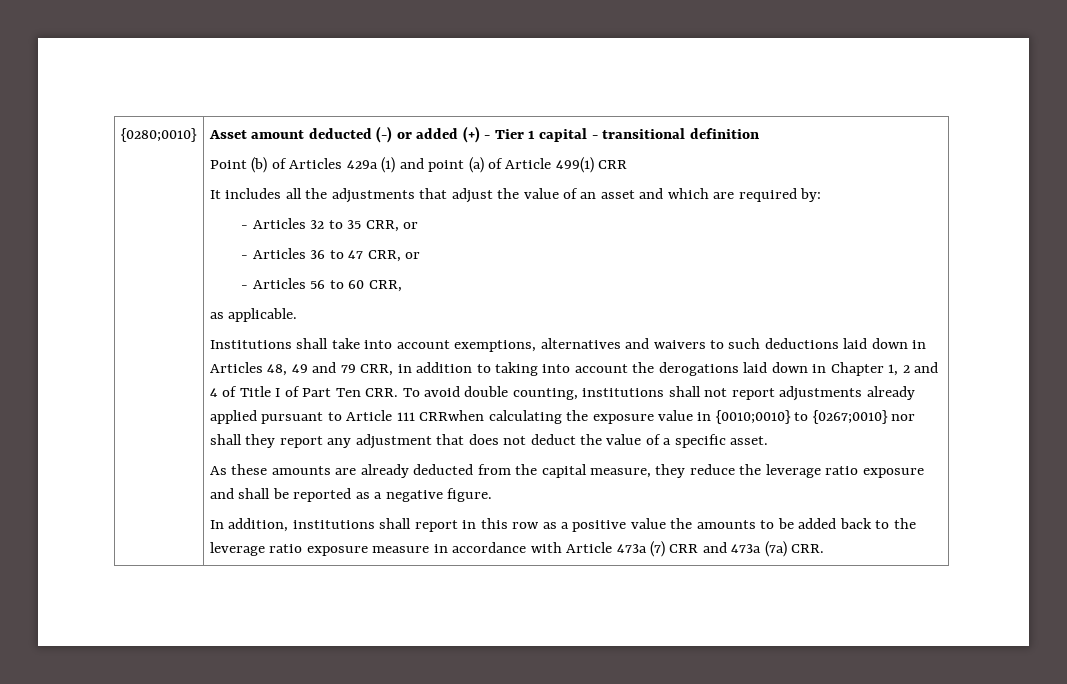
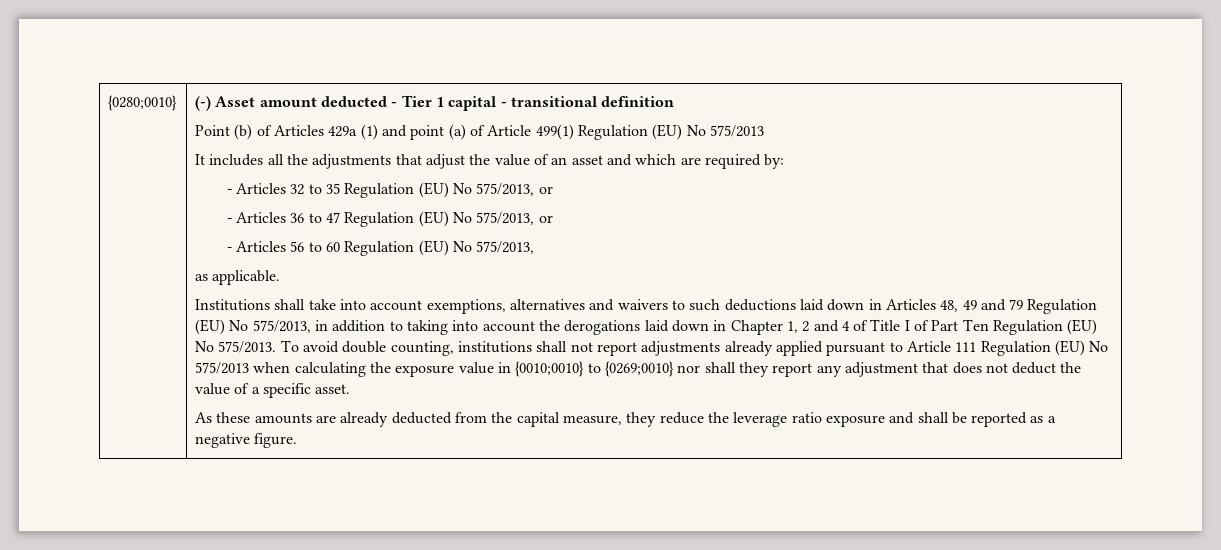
(197, 135) none -> [195,96,212,111] (-)
[376,126,480,143] (-) or added (+) -> (388, 101) none
[598,160,628,169] CRR -> [577,124,764,140] Regulation (EU) No 575/2013
[365,220,399,232] CRR, -> [344,182,535,198] Regulation (EU) No 575/2013,
[367,250,401,262] CRR, -> [344,211,535,227] Regulation (EU) No 575/2013,
[368,280,402,292] CRR, -> [344,240,535,256] Regulation (EU) No 575/2013,
[360,364,394,376] CRR, -> [1027,299,1098,314] [195,319,311,335] Regulation (EU) No 575/2013,
[365,388,399,397] CRR. -> [993,319,1098,335] [195,341,277,353] Regulation (EU) No 575/2013.
[419,410,485,421] CRRwhen -> [980,340,1109,356] [195,362,291,374] Regulation (EU) No 575/2013 when
[812,410,888,424] {0267;0010} -> [604,361,674,377] {0269;0010}
[209,518,916,532] [209,541,825,557] // In addition, institutions shall report in this row as a positive value the amounts to be added back to the leverage ratio exposure measure in accordance with Article 473a (7) CRR and 473a (7a) CRR. -> (298, 440) none

